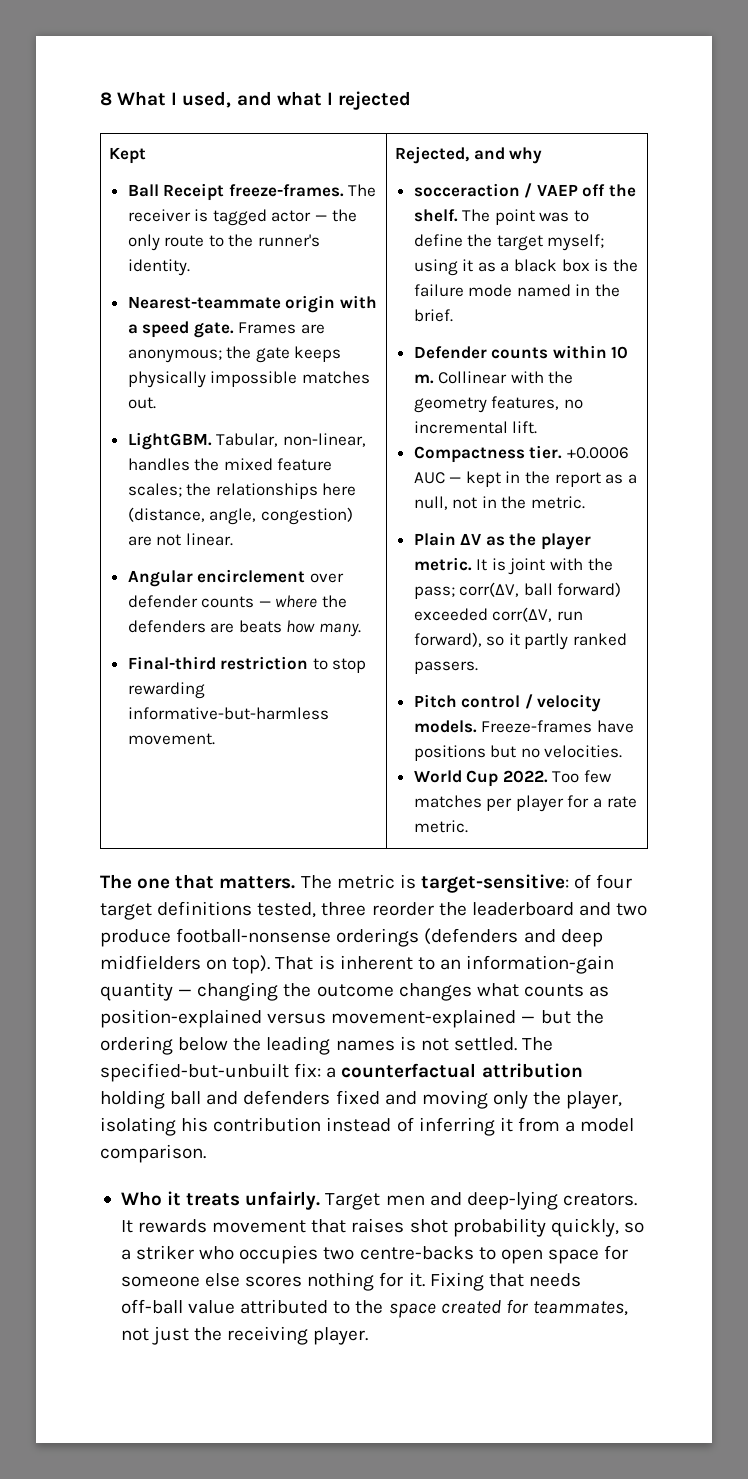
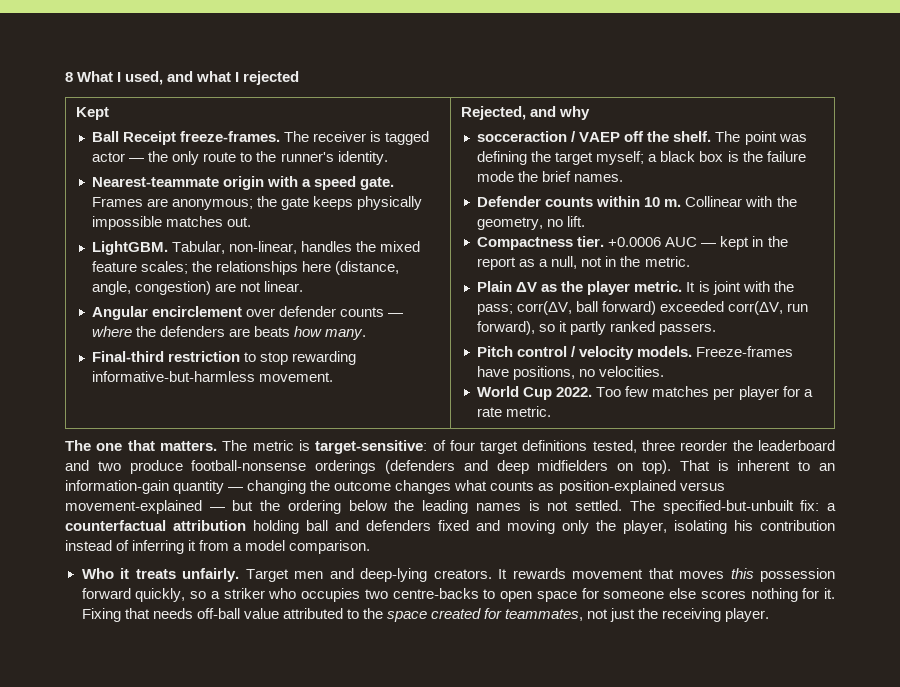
[574,210,590,222] [413,234,463,247] to define -> [477,151,528,165] defining
[413,259,496,276] using it as -> (645, 158) none
[516,284,621,297] [413,309,453,322] named in the brief. -> [518,171,624,182] the brief names.
[413,396,583,413] [413,421,508,434] geometry features, no incremental -> [477,217,564,230] geometry, no
[413,745,517,761] positions but -> [513,366,576,380] positions,
[351,1218,546,1237] raises shot probability -> [679,568,835,582] [81,588,131,599] moves this possession forward

